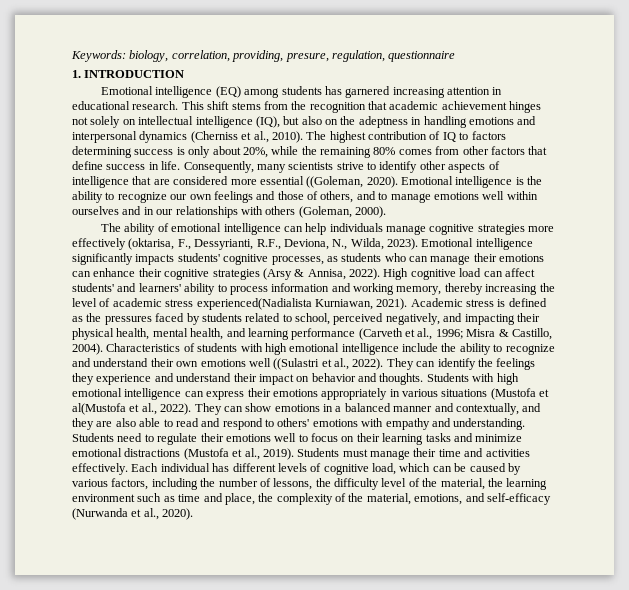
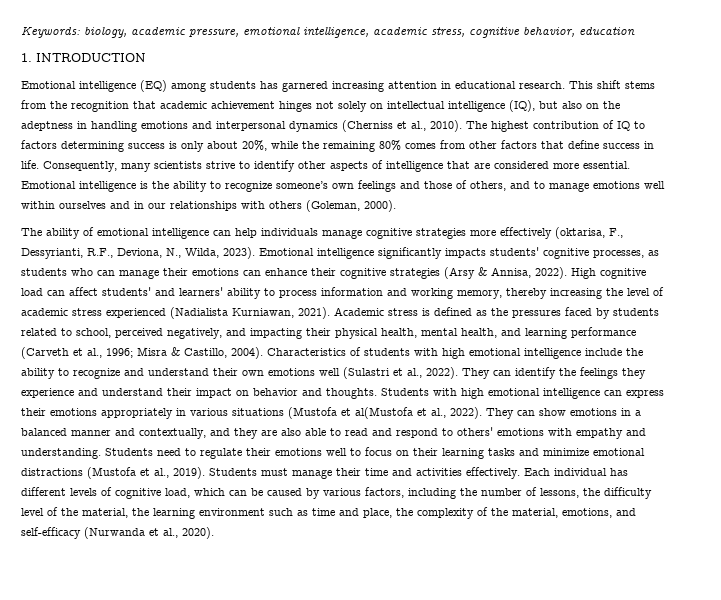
[171,50,456,62] correlation, providing, presure, regulation, questionnaire -> [131,26,635,38] academic pressure, emotional intelligence, academic stress, cognitive behavior, education
[259,176,398,188] essential ((Goleman, 2020). -> [583,161,630,169] essential.
[170,194,188,200] our -> [276,181,328,189] someone’s
[196,298,312,310] experienced(Nadialista -> [106,307,228,319] experienced (Nadialista
[273,358,320,370] ((Sulastri -> [343,367,390,379] (Sulastri

